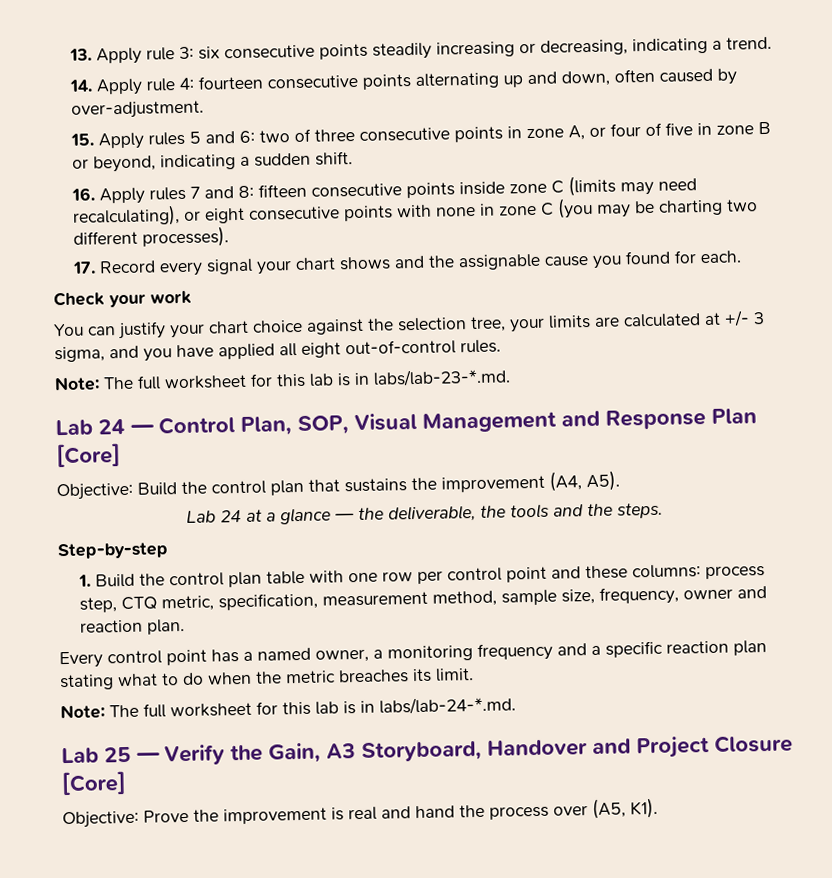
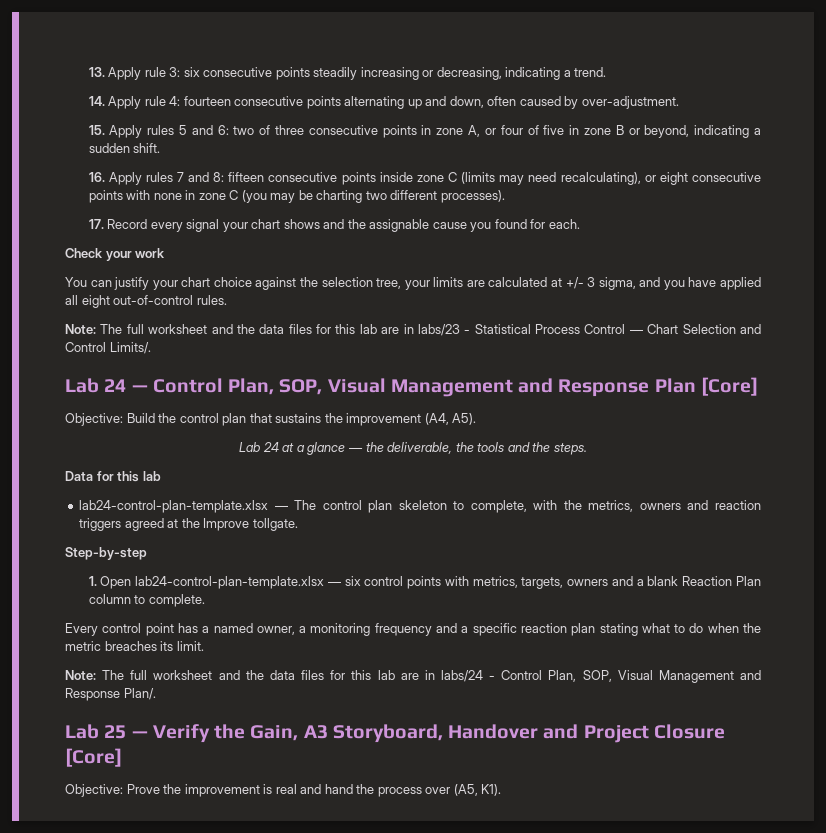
[250,368,511,388] for this lab is in labs/lab-23-*.md. -> [211,324,762,336] [65,342,151,354] and the data files for this lab are in labs/23 - Statistical Process Control — Chart Selection and Control Limits/.
[57,542,168,560] [78,564,766,588] [79,586,768,613] [80,618,186,635] Step-by-step // 1. Build the control plan table with one row per control point and these columns: process step, CTQ metric, specification, measurement method, sample size, frequency, owner and reaction plan. -> [65,471,161,482] [79,500,761,513] [79,518,298,531] [65,547,147,560] [88,576,761,589] [88,594,205,607] Data for this lab // lab24-control-plan-template.xlsx — The control plan skeleton to complete, with the metrics, owners and reaction triggers agreed at the Improve tollgate. // Step-by-step // 1. Open lab24-control-plan-template.xlsx — six control points with metrics, targets, owners and a blank Reaction Plan column to complete.
[256,696,516,716] for this lab is in labs/lab-24-*.md. -> [218,670,761,683] [65,688,156,701] and the data files for this lab are in labs/24 - Control Plan, SOP, Visual Management and Response Plan/.

